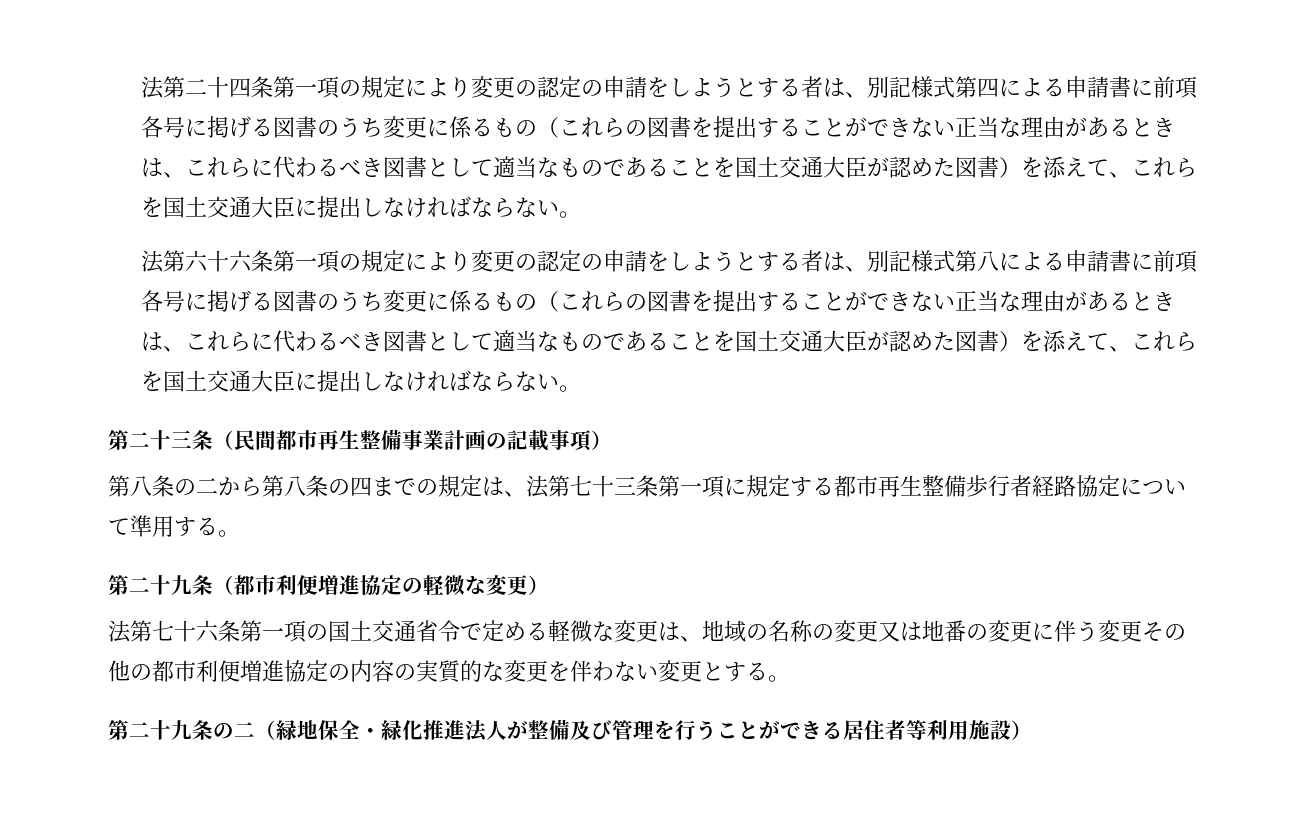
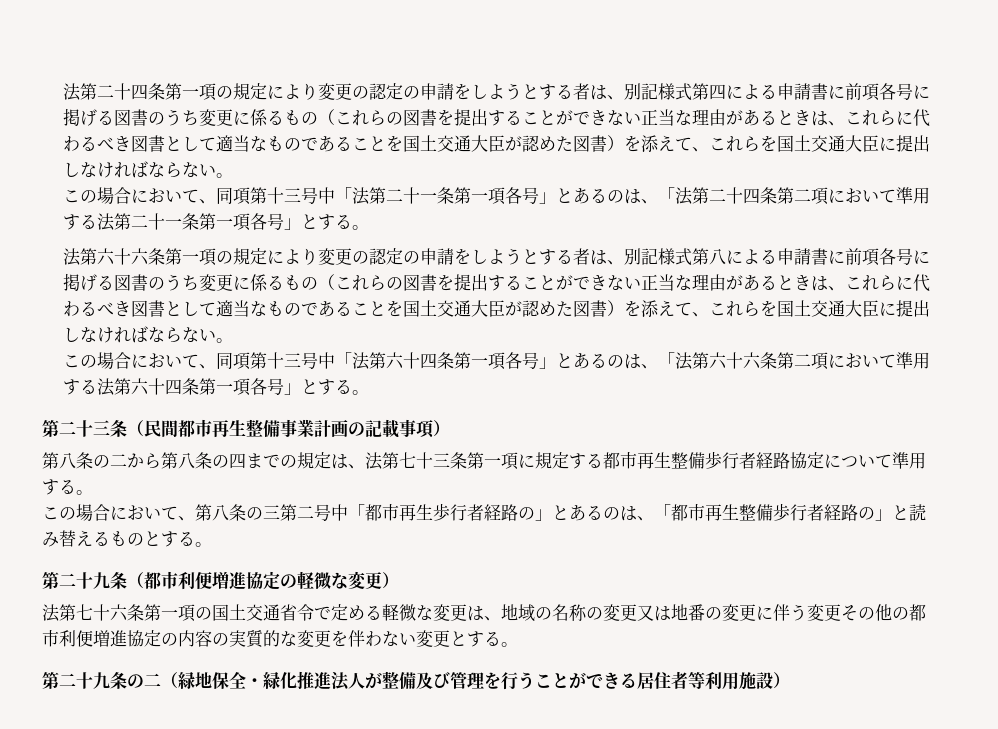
(582, 214) none -> [63,187,931,205] [63,213,370,231] // この場合において、同項第十三号中「法第二十一条第一項各号」とあるのは、「法第二十四条第二項において準用する法第二十一条第一項各号」とする。
(582, 388) none -> [63,352,931,370] [63,378,370,396] // この場合において、同項第十三号中「法第六十四条第一項各号」とあるのは、「法第六十六条第二項において準用する法第六十四条第一項各号」とする。
(240, 533) none -> [42,503,926,521] [42,530,212,547] // この場合において、第八条の三第二号中「都市再生歩行者経路の」とあるのは、「都市再生整備歩行者経路の」と読み替えるものとする。

